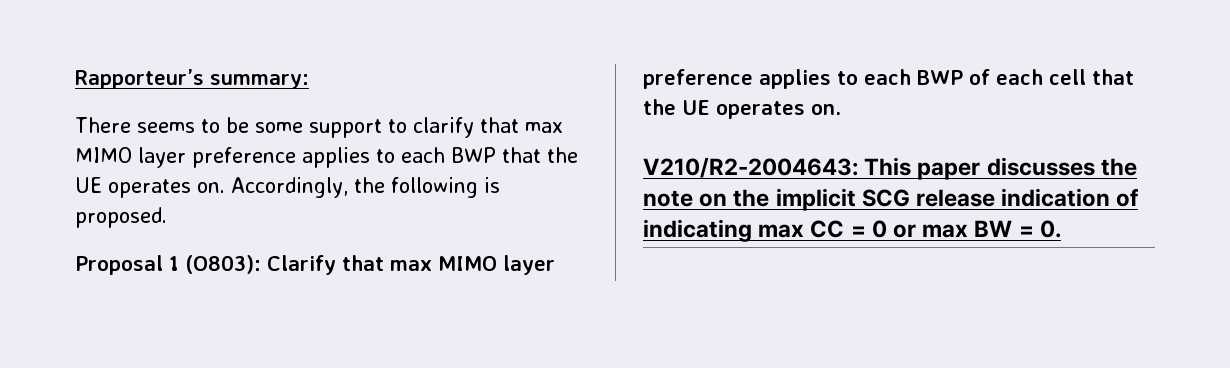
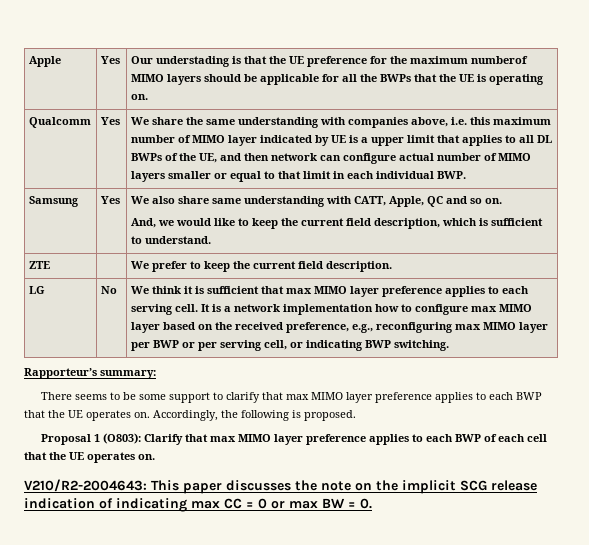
(75, 79) none -> [28,56,61,67] [100,56,120,64] [130,56,528,67] [130,74,544,85] [130,94,148,100] [28,117,91,128] [100,117,120,125] [130,117,551,128] [130,135,552,146] [130,153,531,164] [130,171,466,182] [28,196,79,207] [100,196,120,204] [130,196,502,207] [130,218,543,229] [130,236,211,244] [28,261,50,269] [130,261,392,272] [28,286,45,294] [100,286,117,294] [130,286,529,297] [130,304,532,315] [130,322,548,333] [130,340,449,351] Apple | Yes | Our understading is that the UE preference for the maximum numberof MIMO layers should be applicable for all the BWPs that the UE is operating on. // Qualcomm | Yes | We share the same understanding with companies above, i.e. this maximum number of MIMO layer indicated by UE is a upper limit that applies to all DL BWPs of the UE, and then network can configure actual number of MIMO layers smaller or equal to that limit in each individual BWP. // Samsung | Yes | We also share same understanding with CATT, Apple, QC and so on. // And, we would like to keep the current field description, which is sufficient to understand. // ZTE | | We prefer to keep the current field description. // LG | No | We think it is sufficient that max MIMO layer preference applies to each serving cell. It is a network implementation how to configure max MIMO layer based on the received preference, e.g., reconfiguring max MIMO layer per BWP or per serving cell, or indicating BWP switching. //

